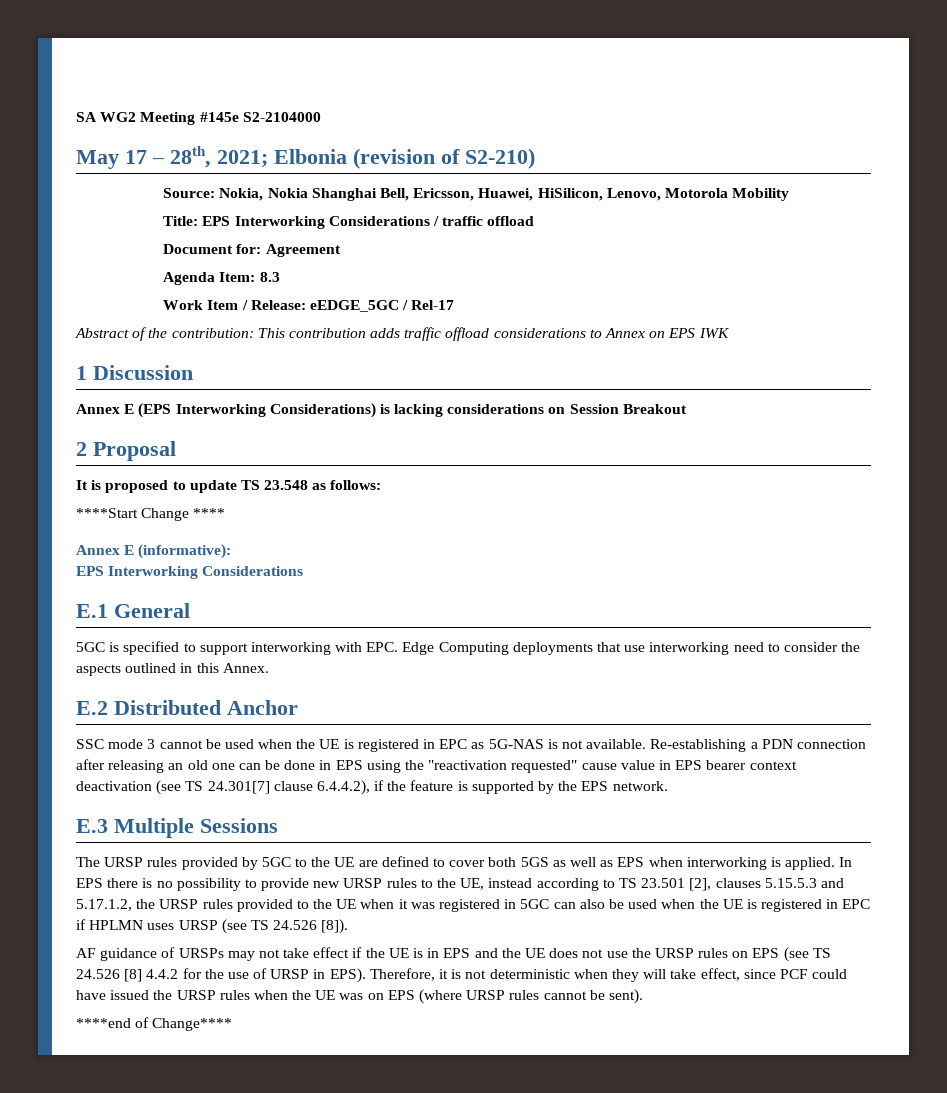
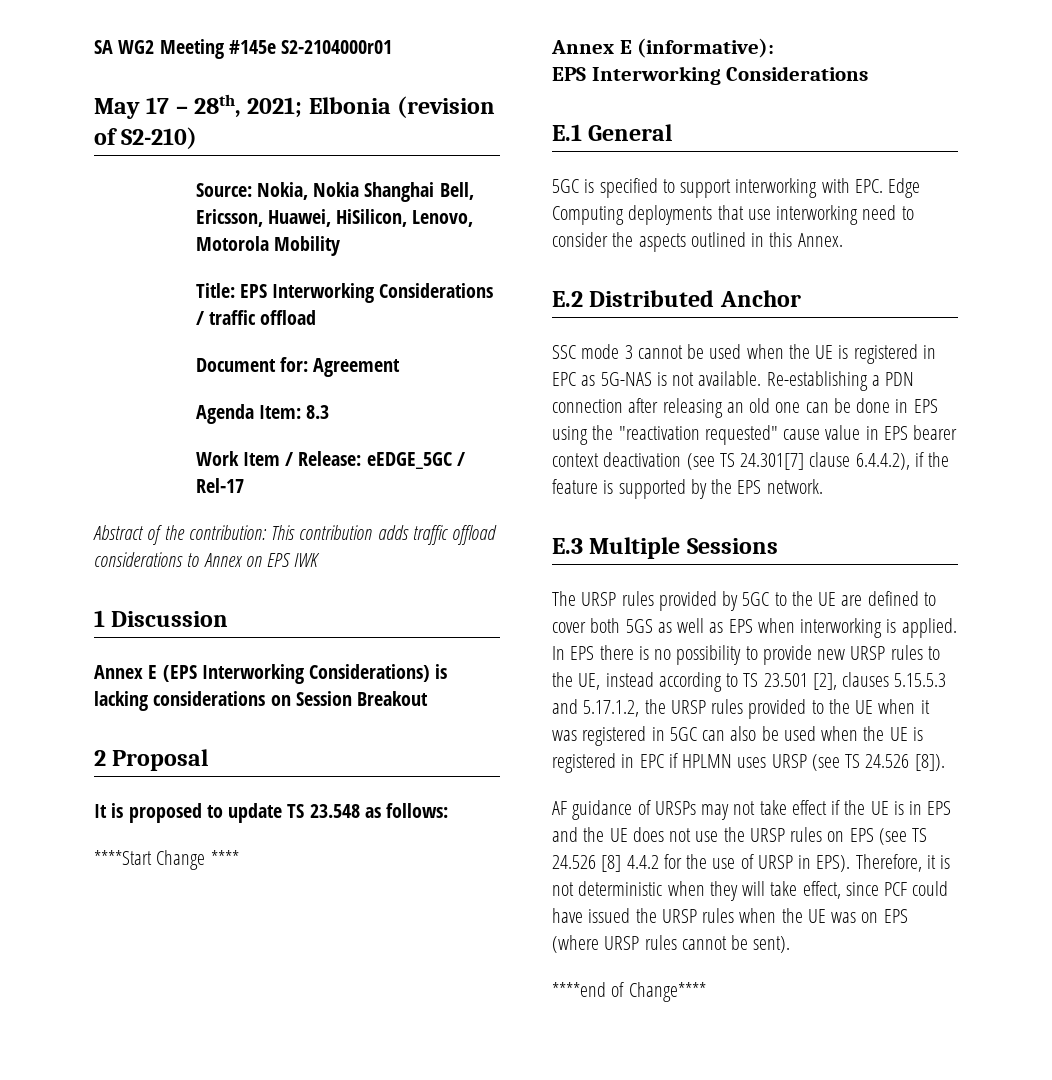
[242,112,321,122] S2-2104000 -> [281,40,393,54] S2-2104000r01

